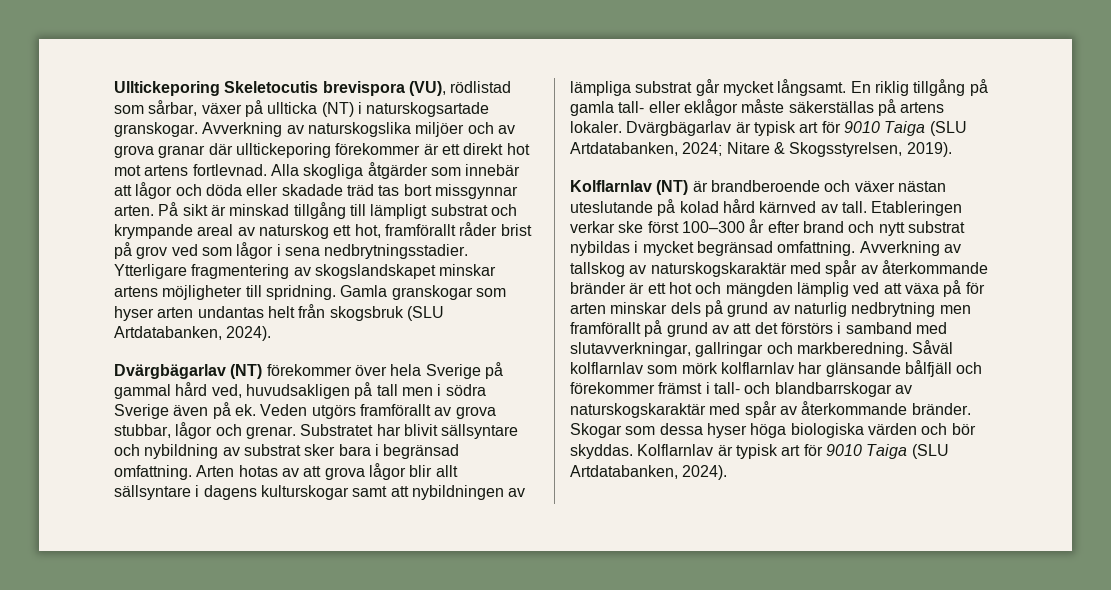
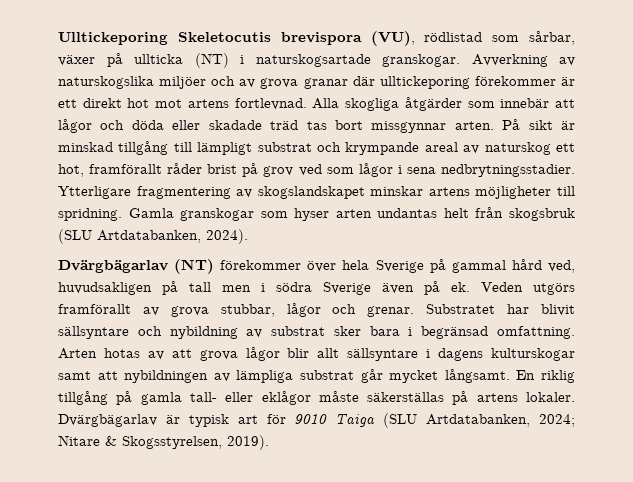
[570,180,946,195] [570,199,963,216] [570,219,965,236] [570,241,961,256] [570,260,988,277] [570,280,985,297] [570,300,971,317] [570,320,947,337] [570,340,954,357] [570,360,983,377] [570,382,912,397] [570,401,971,418] [570,423,976,438] [570,444,949,459] [570,465,728,480] // Kolflarnlav (NT) är brandberoende och växer nästan uteslutande på kolad hård kärnved av tall. Etableringen verkar ske först 100–300 år efter brand och nytt substrat nybildas i mycket begränsad omfattning. Avverkning av tallskog av naturskogskaraktär med spår av återkommande bränder är ett hot och mängden lämplig ved att växa på för arten minskar dels på grund av naturlig nedbrytning men framförallt på grund av att det förstörs i samband med slutavverkningar, gallringar och markberedning. Såväl kolflarnlav som mörk kolflarnlav har glänsande bålfjäll och förekommer främst i tall- och blandbarrskogar av naturskogskaraktär med spår av återkommande bränder. Skogar som dessa hyser höga biologiska värden och bör skyddas. Kolflarnlav är typisk art för 9010 Taiga (SLU Artdatabanken, 2024). -> (269, 442) none

